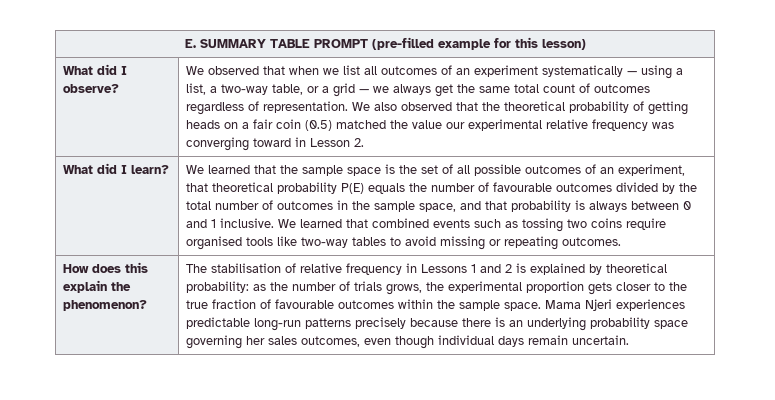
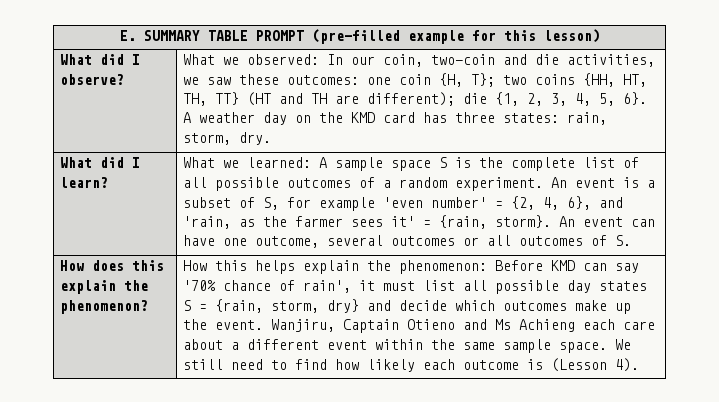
[186,65,684,79] [186,83,651,97] [186,101,689,115] [186,119,675,131] [186,137,365,151] We observed that when we list all outcomes of an experiment systematically — using a list, a two-way table, or a grid — we always get the same total count of outcomes regardless of representation. We also observed that the theoretical probability of getting heads on a fair coin (0.5) matched the value our experimental relative frequency was converging toward in Lesson 2. -> [182,54,655,67] [182,73,647,87] [182,92,647,106] [182,112,607,125] [182,132,271,145] What we observed: In our coin, two-coin and die activities, we saw these outcomes: one coin {H, T}; two coins {HH, HT, TH, TT} (HT and TH are different); die {1, 2, 3, 4, 5, 6}. A weather day on the KMD card has three states: rain, storm, dry.
[186,165,299,174] We learned that the -> [182,157,327,168] What we learned: A
(382, 171) none -> [438,157,447,168] S
[421,165,439,174] set -> [510,157,615,171] complete list
[600,164,686,176] [186,182,698,194] [186,200,692,212] [186,218,667,232] [186,236,622,250] an experiment, that theoretical probability P(E) equals the number of favourable outcomes divided by the total number of outcomes in the sample space, and that probability is always between 0 and 1 inclusive. We learned that combined events such as tossing two coins require organised tools like two-way tables to avoid missing or repeating outcomes. -> [382,177,655,191] [182,196,623,211] [182,215,655,229] [182,235,631,248] a random experiment. An event is a subset of S, for example 'even number' = {2, 4, 6}, and 'rain, as the farmer sees it' = {rain, storm}. An event can have one outcome, several outcomes or all outcomes of S.
[186,263,668,275] [186,281,688,295] [186,299,395,309] The stabilisation of relative frequency in Lessons 1 and 2 is explained by theoretical probability: as the number of trials grows, the experimental proportion gets closer to the true fraction of favourable outcomes -> [182,260,639,274] [182,280,647,294] [182,299,631,314] [182,319,655,333] [182,339,367,350] How this helps explain the phenomenon: Before KMD can say '70% chance of rain', it must list all possible day states S = {rain, storm, dry} and decide which outcomes make up the event. Wanjiru, Captain Otieno and Ms Achieng each care about a different event
(456, 304) none -> [462,342,495,350] same
[545,299,686,311] [186,317,689,331] [186,335,630,349] Mama Njeri experiences predictable long-run patterns precisely because there is an underlying probability space governing her sales outcomes, even though individual days remain uncertain. -> [614,339,631,350] [182,358,639,372] We still need to find how likely each outcome is (Lesson 4).

